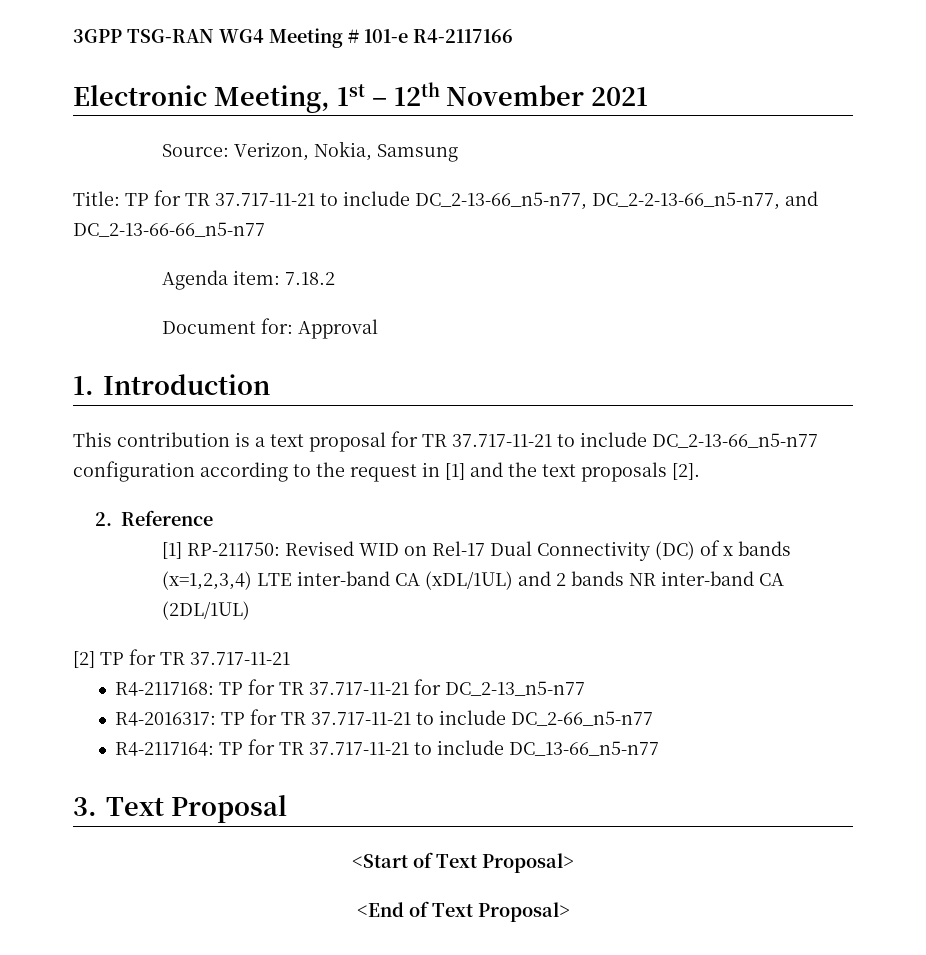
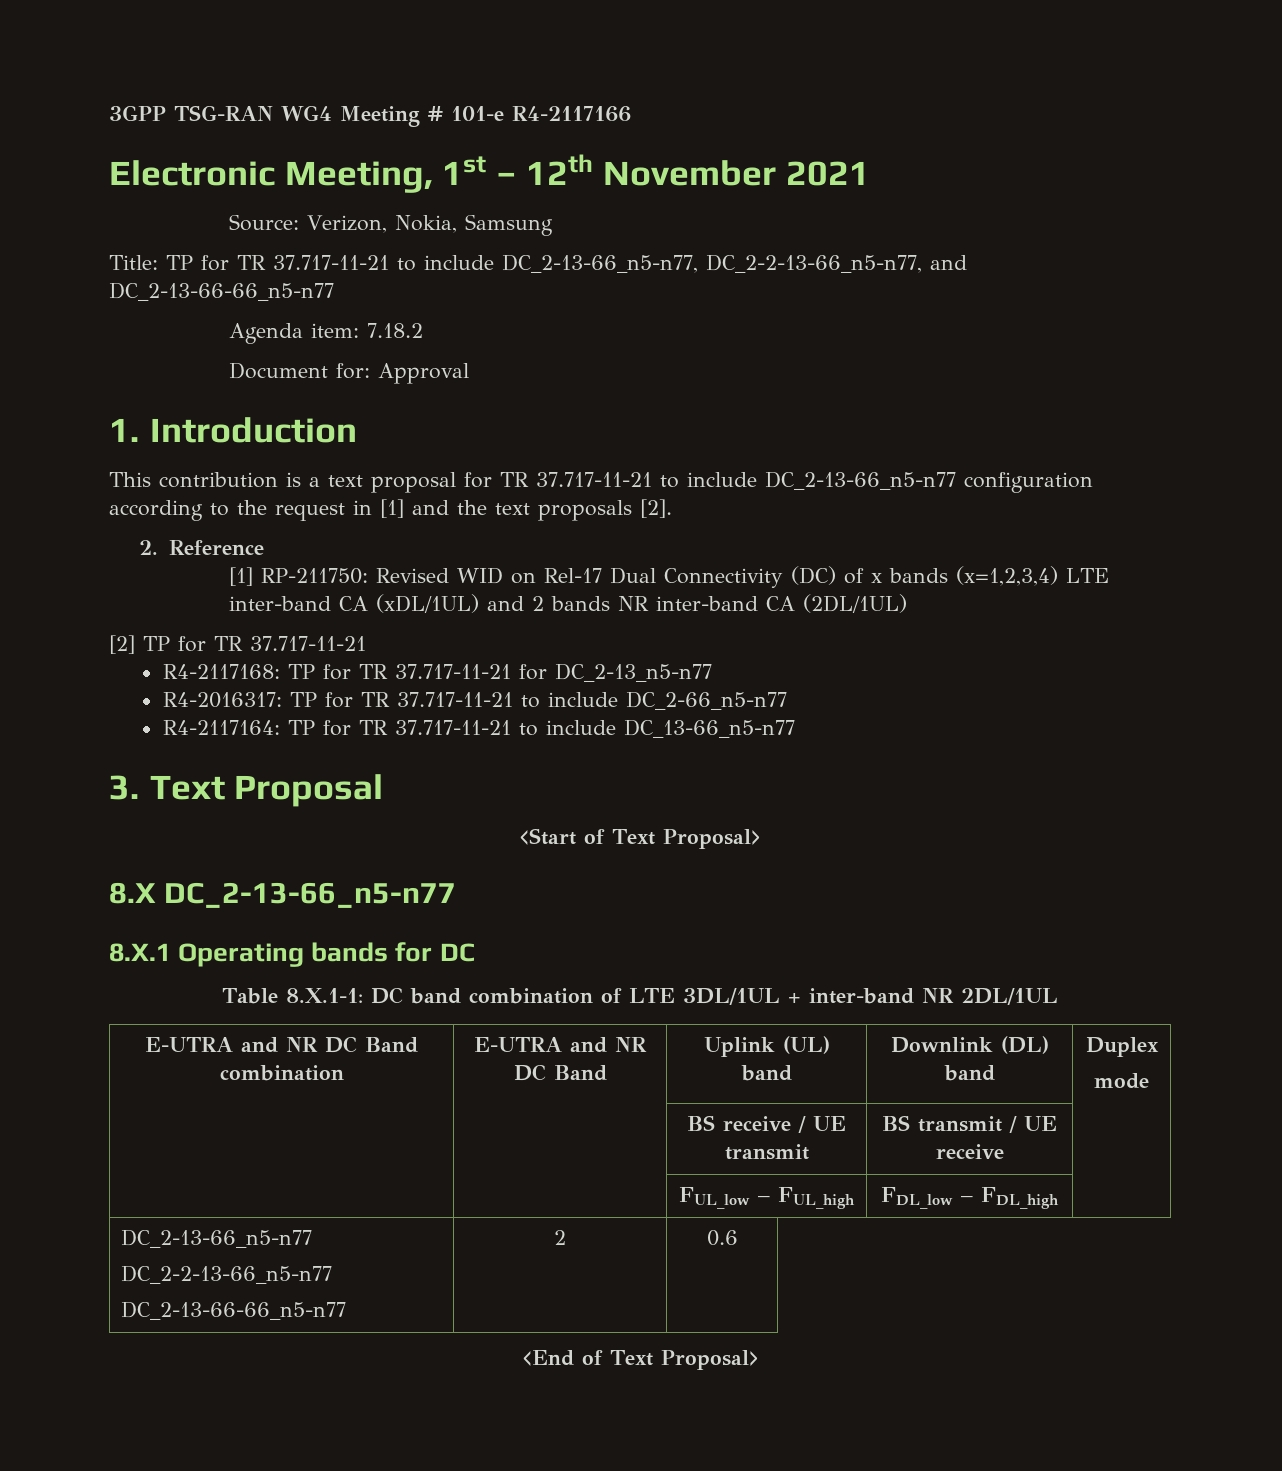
(574, 863) none -> [109,882,457,908] [109,942,475,967] [221,987,1059,1005] [145,1036,418,1053] [219,1065,344,1081] [474,1037,647,1053] [513,1064,607,1081] [703,1036,830,1057] [740,1065,792,1081] [890,1036,1049,1054] [943,1065,995,1081] [1085,1037,1159,1057] [1094,1073,1149,1089] [687,1115,846,1133] [724,1144,809,1160] [882,1115,1057,1133] [935,1144,1004,1159] [679,1187,855,1209] [881,1187,1059,1209] [121,1229,313,1248] [121,1265,333,1284] [121,1301,347,1320] [554,1230,566,1245] [706,1230,738,1246] // 8.X DC_2-13-66_n5-n77 // 8.X.1 Operating bands for DC // Table 8.X.1-1: DC band combination of LTE 3DL/1UL + inter-band NR 2DL/1UL // E-UTRA and NR DC Band combination | E-UTRA and NR DC Band | Uplink (UL) band | Downlink (DL) band | Duplex // mode // | | BS receive / UE transmit | BS transmit / UE receive | // | | FUL_low – FUL_high | FDL_low – FDL_high | // DC_2-13-66_n5-n77 // DC_2-2-13-66_n5-n77 // DC_2-13-66-66_n5-n77 | 2 | 0.6

